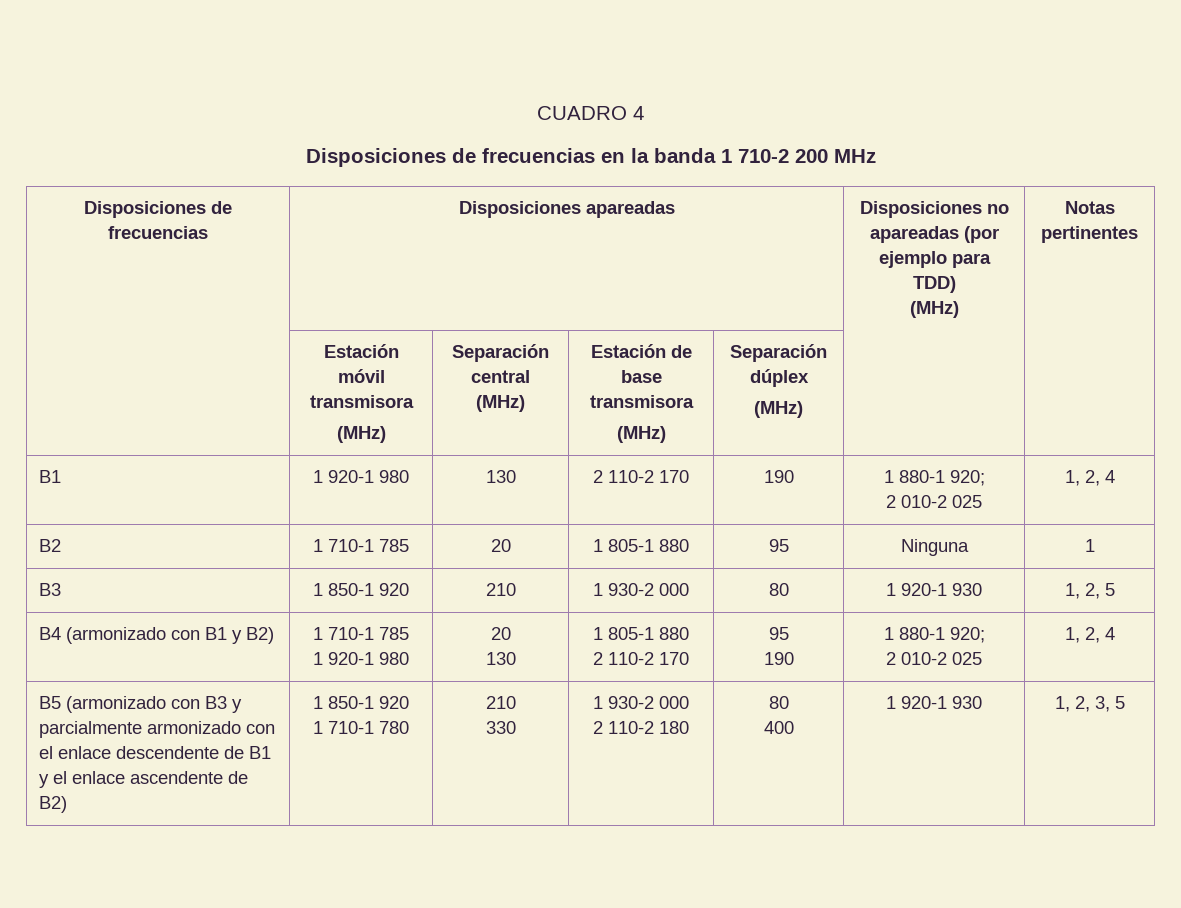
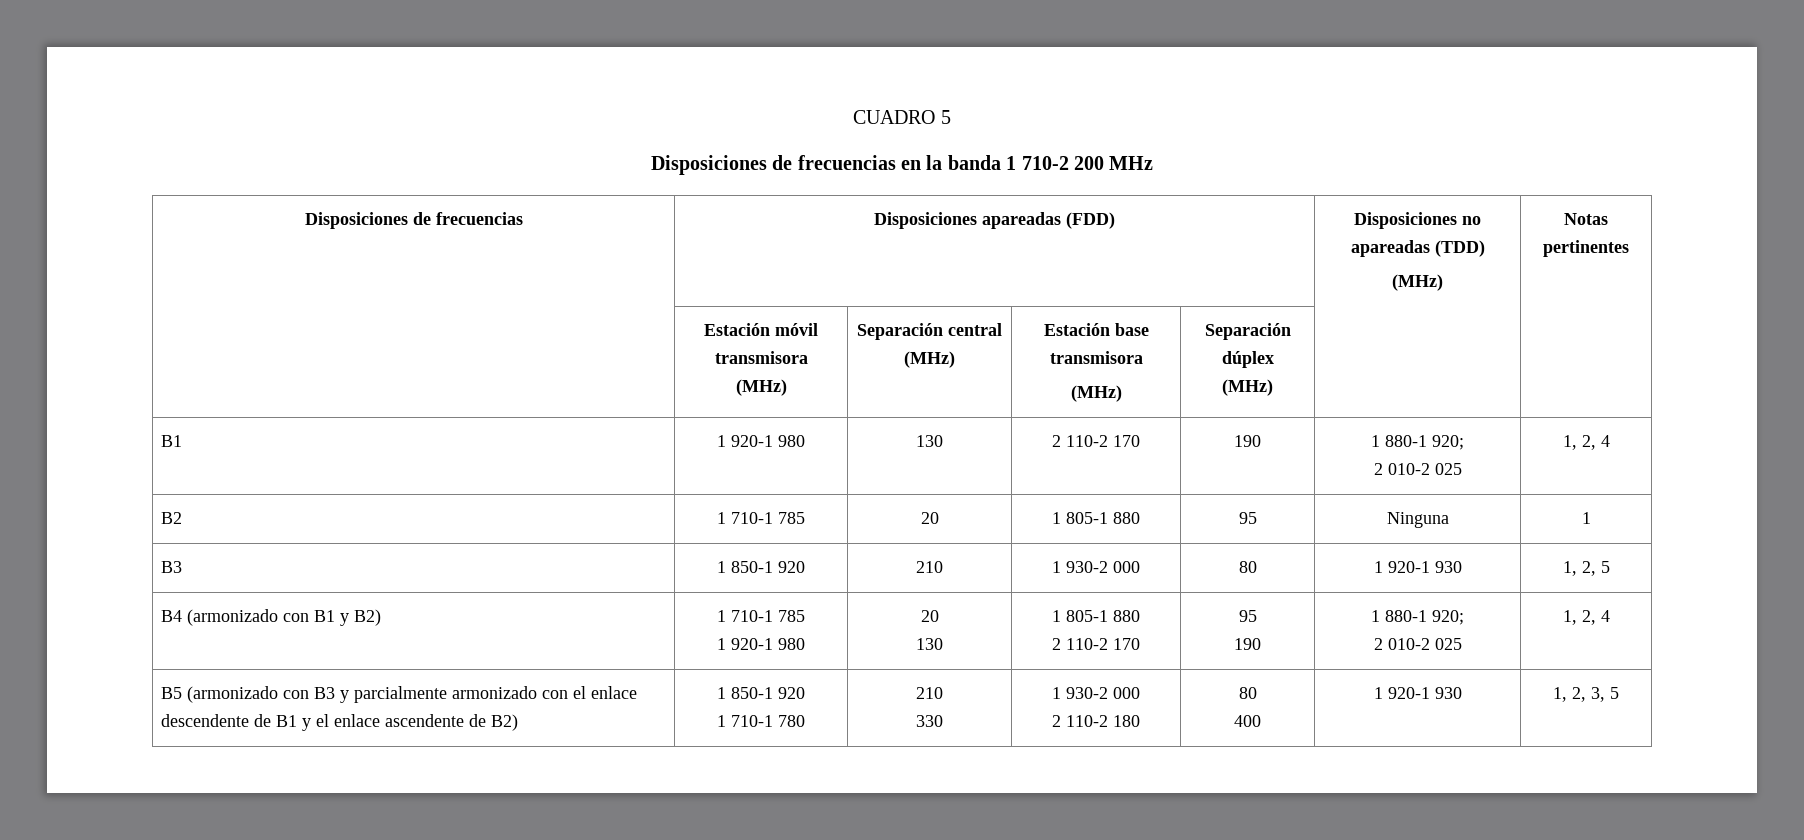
[633,106,644,120] 4 -> [940,110,951,124] 5
(675, 209) none -> [1066,212,1115,229] (FDD)
[963,226,999,243] [878,251,991,268] [912,276,956,293] (por ejemplo para TDD) -> [1434,240,1485,257] (TDD)
[670,345,692,358] de -> (1110, 329) none

